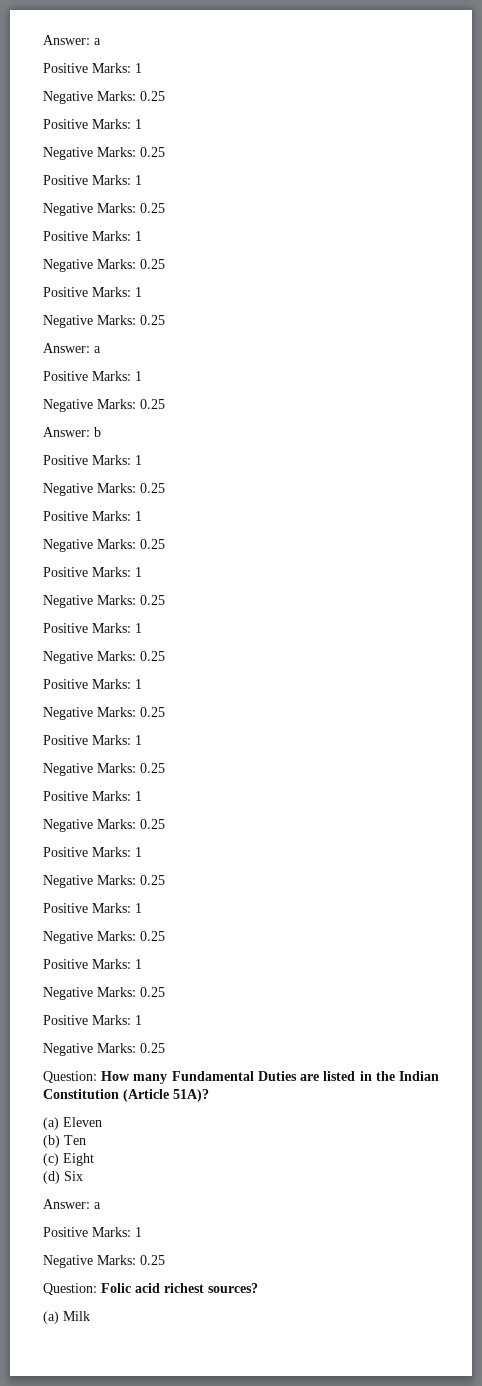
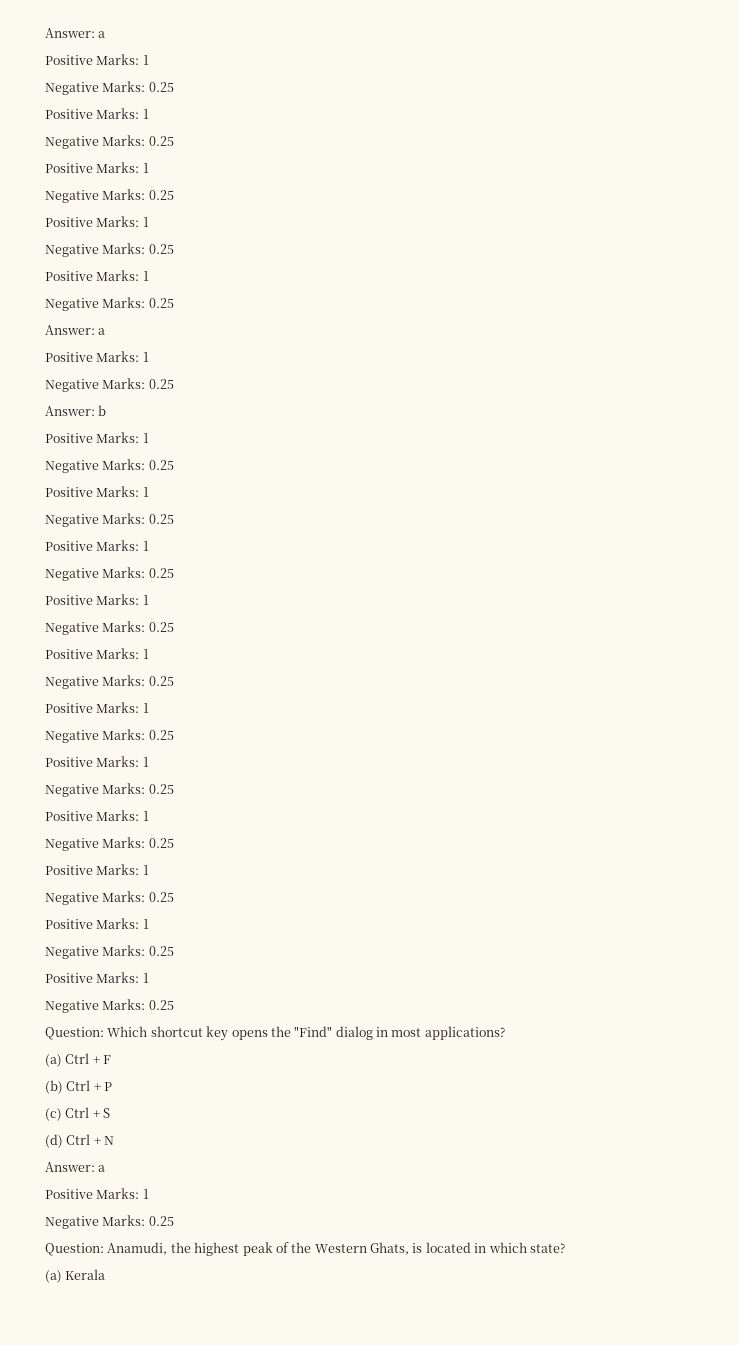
[101,1071,440,1084] [43,1089,209,1102] [43,1117,102,1130] [43,1135,86,1148] [43,1153,94,1166] [43,1171,83,1184] How many Fundamental Duties are listed in the Indian Constitution (Article 51A)? // (a) Eleven // (b) Ten // (c) Eight // (d) Six -> [107,1026,505,1041] [45,1053,112,1067] [45,1080,113,1094] [45,1107,111,1121] [45,1134,115,1148] Which shortcut key opens the "Find" dialog in most applications? // (a) Ctrl + F // (b) Ctrl + P // (c) Ctrl + S // (d) Ctrl + N
[101,1283,258,1293] [43,1311,90,1324] Folic acid richest sources? // (a) Milk -> [107,1242,565,1256] [45,1269,106,1283] Anamudi, the highest peak of the Western Ghats, is located in which state? // (a) Kerala

